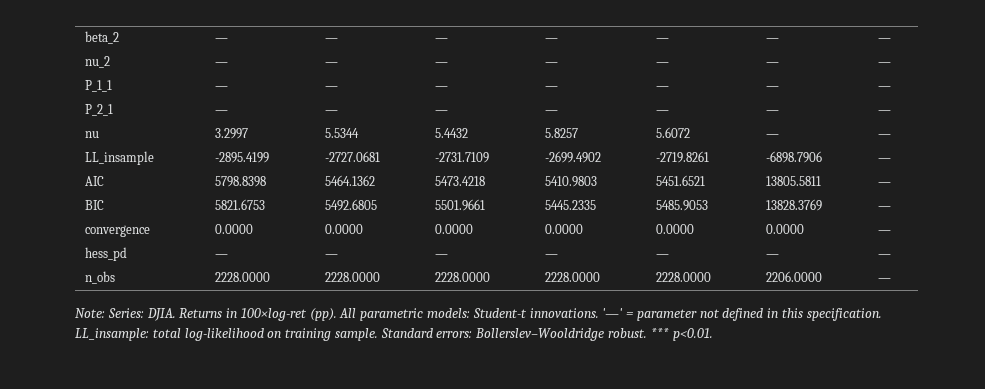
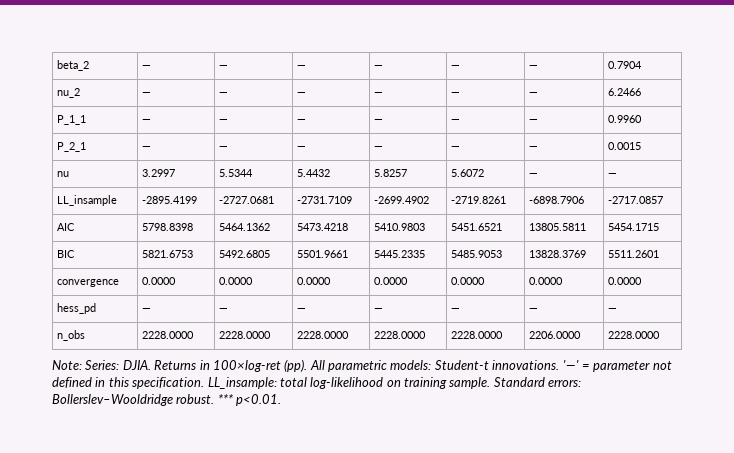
[877,38,891,42] — -> [608,61,643,69] 0.7904
[877,62,891,66] — -> [608,88,642,96] 6.2466
[877,86,891,90] — -> [608,115,643,123] 0.9960
[877,110,891,114] — -> [608,142,642,150] 0.0015
[877,158,891,162] — -> [608,196,664,204] -2717.0857
[877,182,891,186] — -> [608,223,660,231] 5454.1715
[877,206,891,210] — -> [608,250,660,258] 5511.2601
[877,230,891,234] — -> [608,277,643,285] 0.0000
[877,278,891,282] — -> [608,331,661,339] 2228.0000

